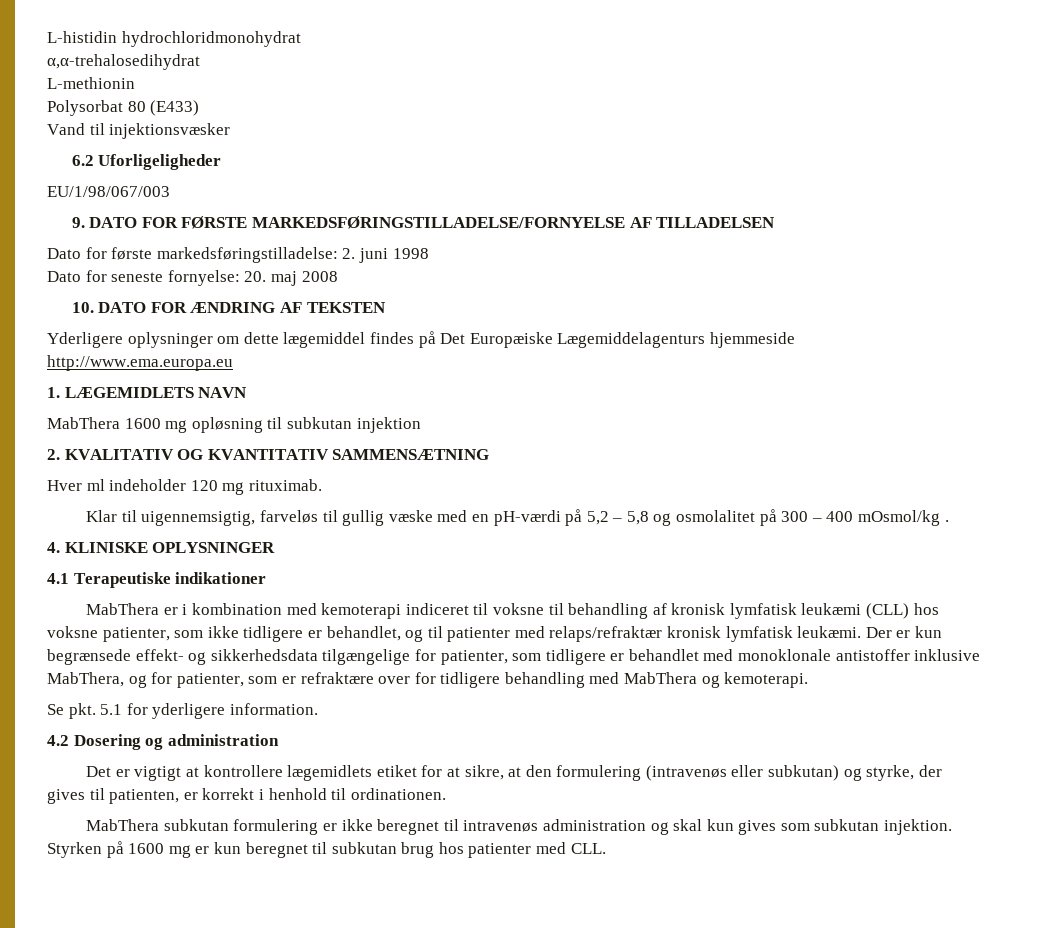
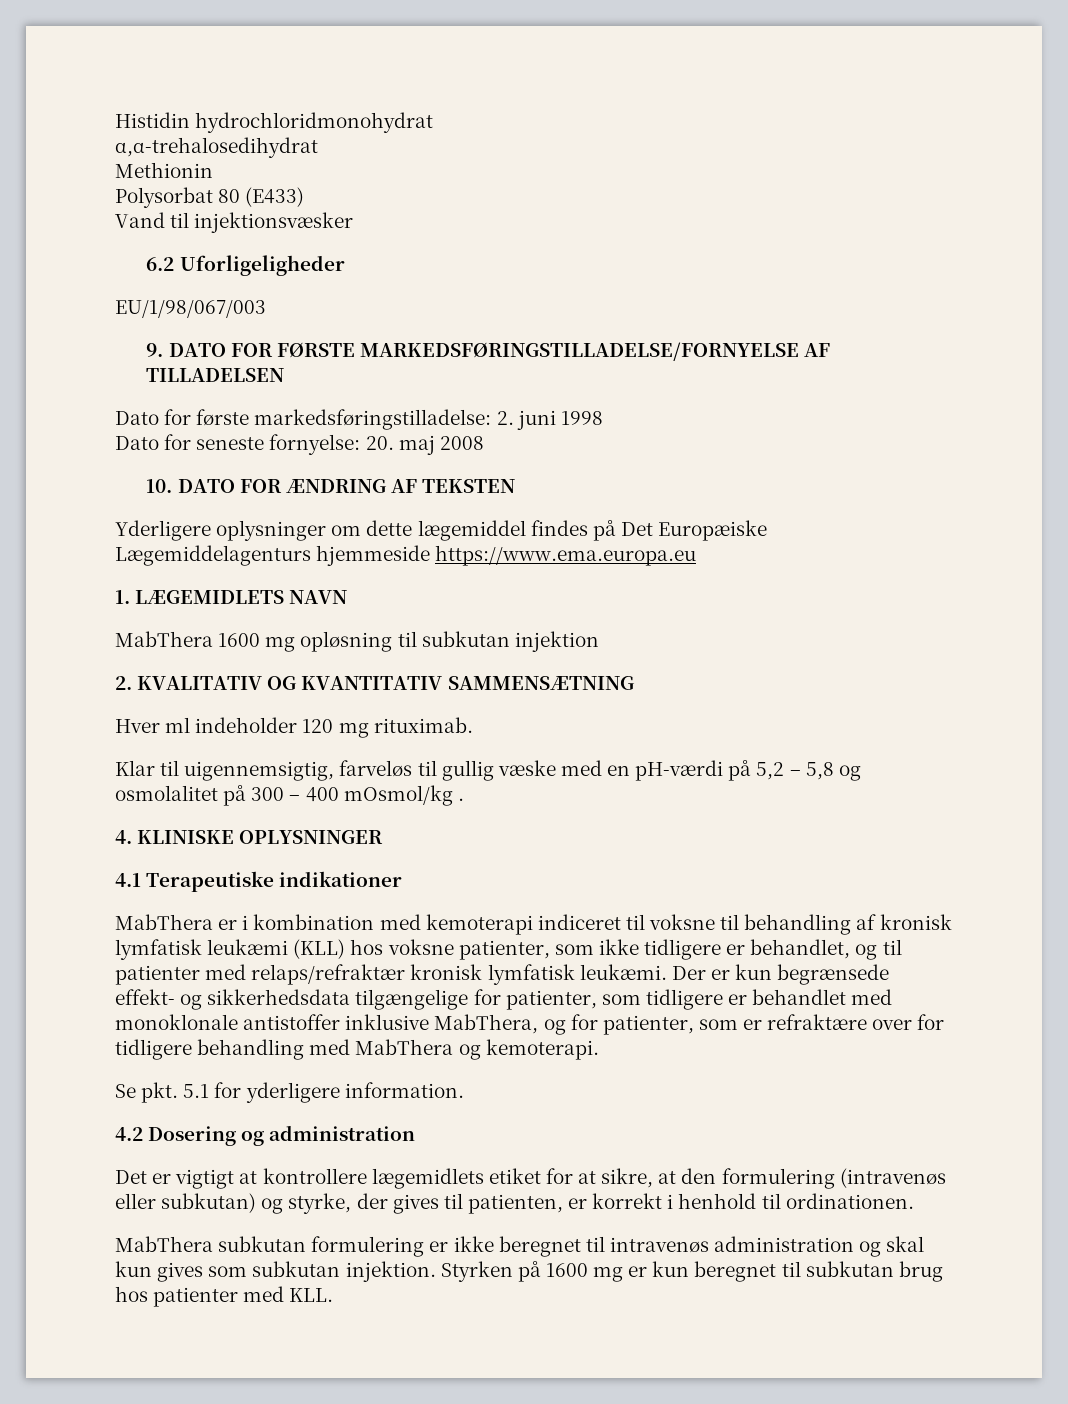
[47,31,117,43] L-histidin -> [115,112,190,128] Histidin
[47,77,135,89] L-methionin -> [115,162,213,178] Methionin
[47,355,233,371] http://www.ema.europa.eu -> [435,545,697,566] https://www.ema.europa.eu
[866,603,910,619] (CLL) -> [293,939,346,959] (KLL)
[570,843,606,854] CLL. -> [289,1288,334,1302] KLL.

